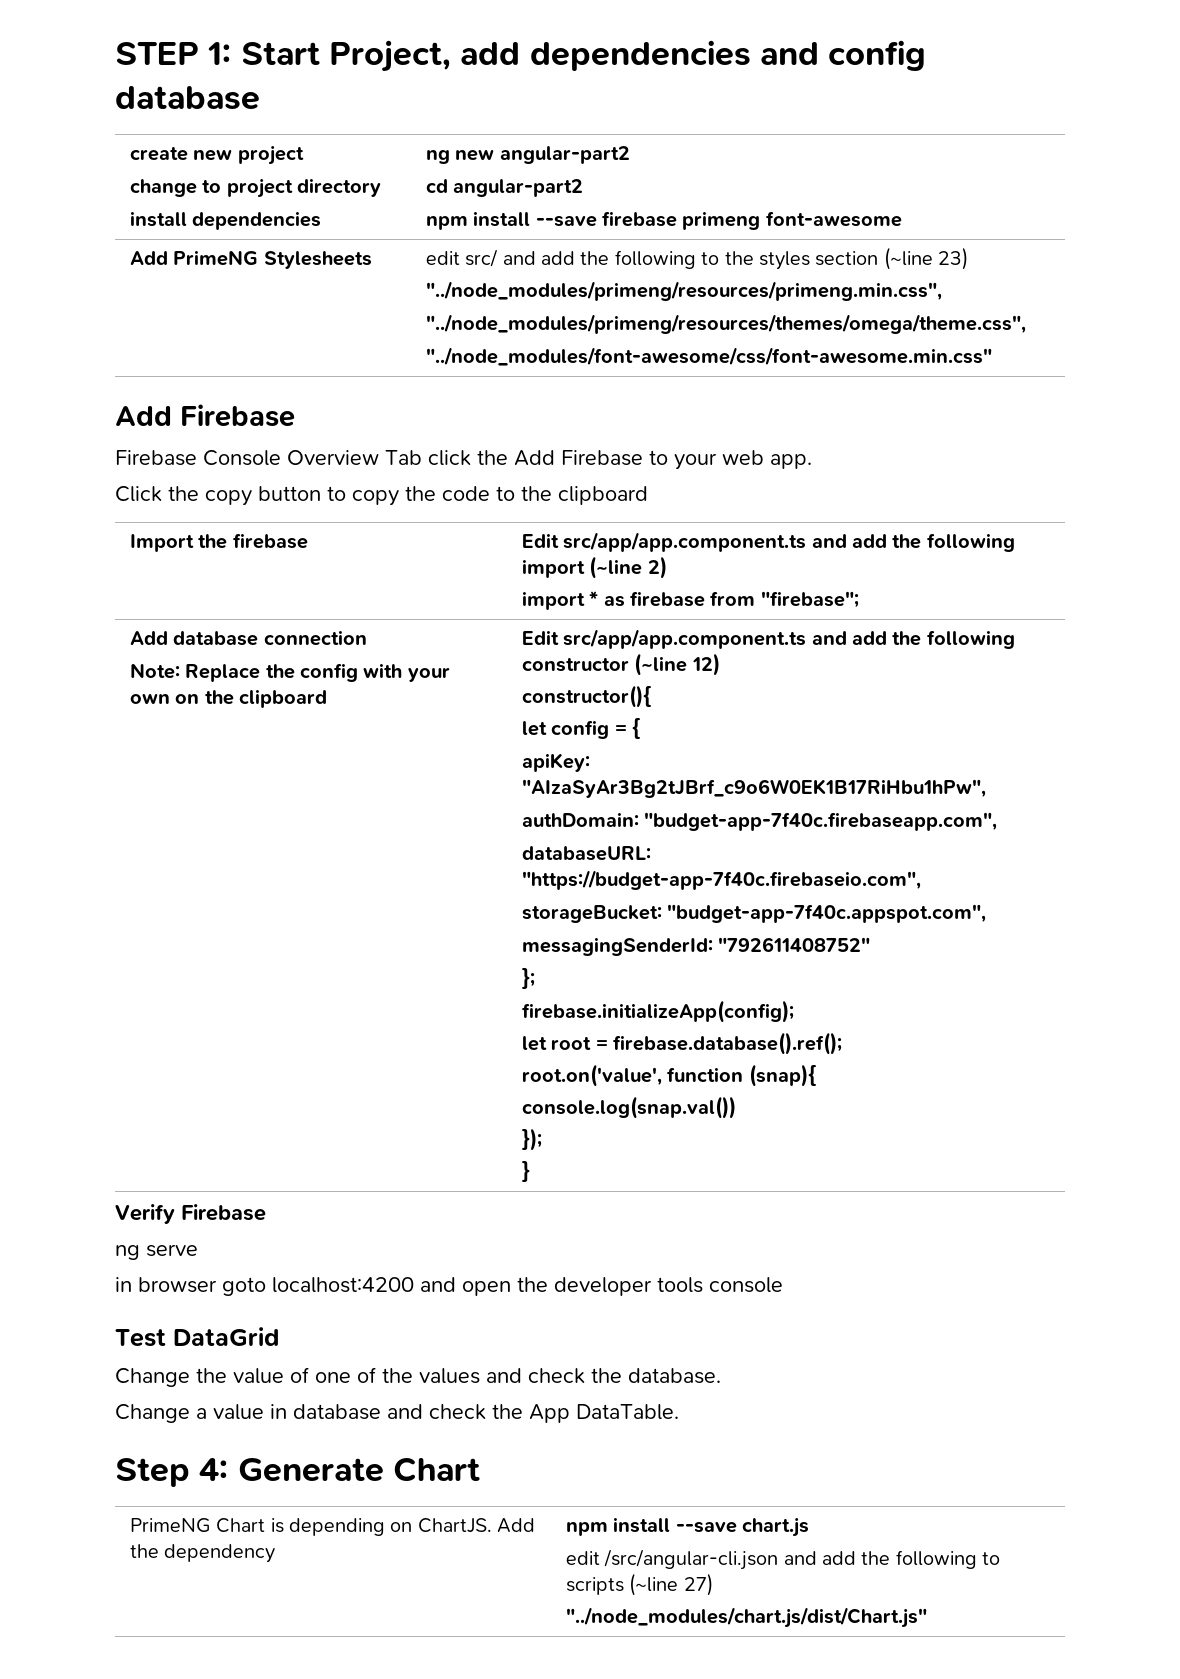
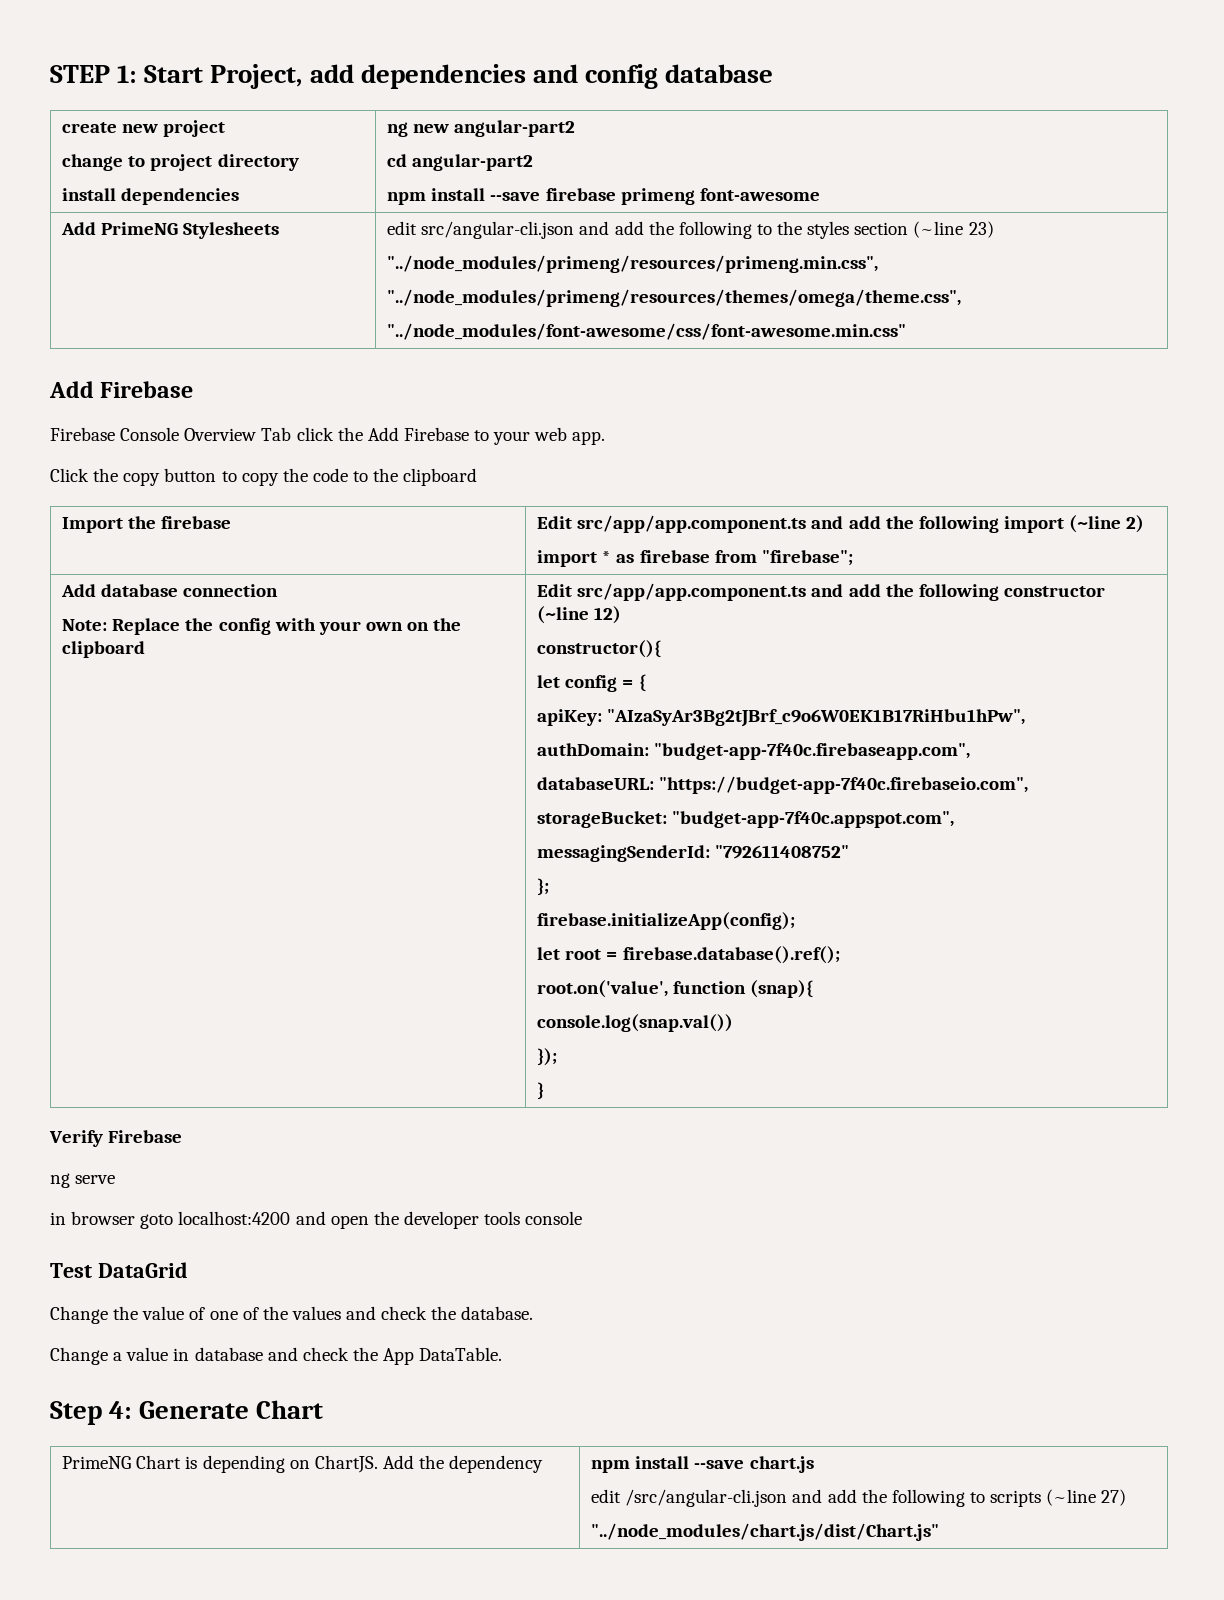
[465,249,499,267] src/ -> [421,221,575,239] src/angular-cli.json

